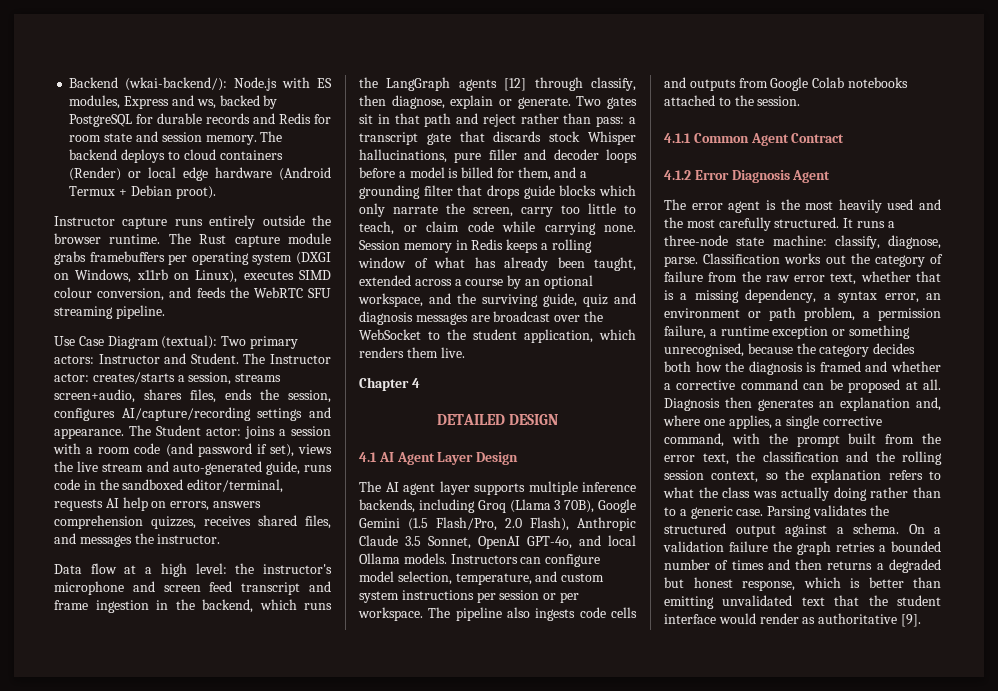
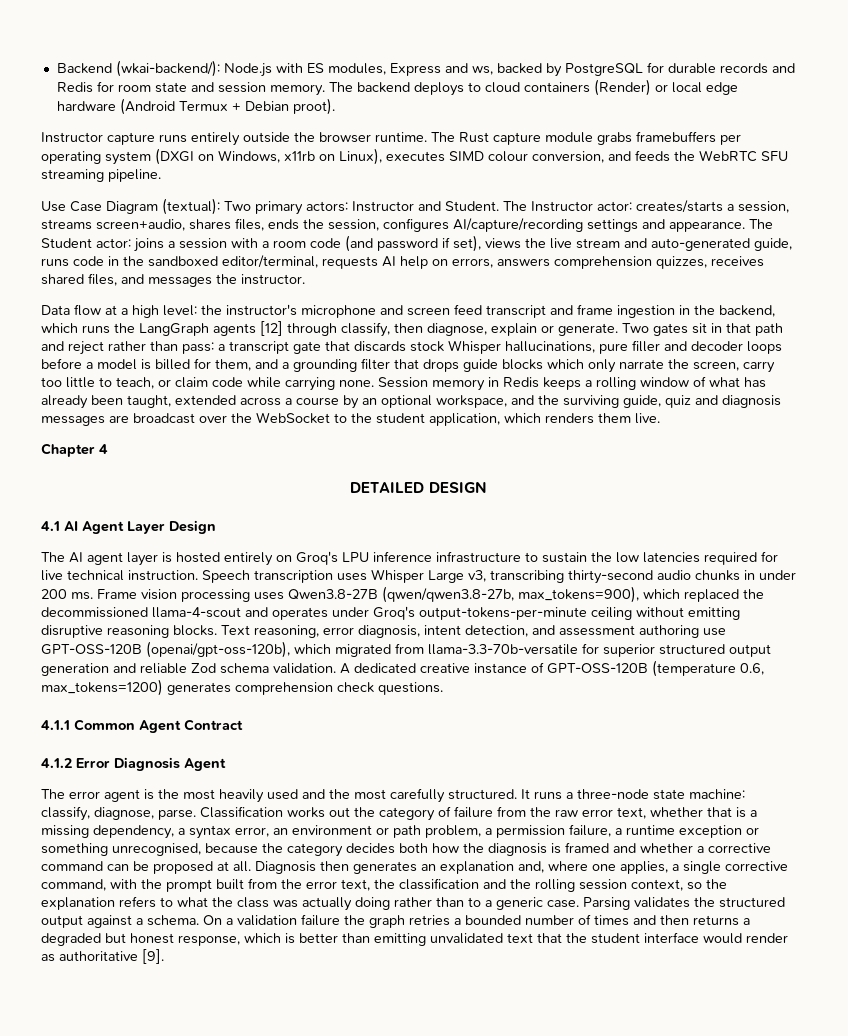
[474,481,636,495] [359,499,636,513] [359,517,636,531] [359,535,636,549] [359,553,601,567] [359,571,605,585] [359,590,579,603] [358,607,637,621] [664,77,908,91] [664,95,801,106] supports multiple inference backends, including Groq (Llama 3 70B), Google Gemini (1.5 Flash/Pro, 2.0 Flash), Anthropic Claude 3.5 Sonnet, OpenAI GPT-4o, and local Ollama models. Instructors can configure model selection, temperature, and custom system instructions per session or per workspace. The pipeline also ingests code cells and outputs from Google Colab notebooks attached to the session. -> [162,551,778,566] [41,569,796,584] [41,586,764,603] [41,606,740,620] [41,625,726,638] [41,641,771,658] [41,660,764,677] [41,679,443,696] is hosted entirely on Groq's LPU inference infrastructure to sustain the low latencies required for live technical instruction. Speech transcription uses Whisper Large v3, transcribing thirty-second audio chunks in under 200 ms. Frame vision processing uses Qwen3.8-27B (qwen/qwen3.8-27b, max_tokens=900), which replaced the decommissioned llama-4-scout and operates under Groq's output-tokens-per-minute ceiling without emitting disruptive reasoning blocks. Text reasoning, error diagnosis, intent detection, and assessment authoring use GPT-OSS-120B (openai/gpt-oss-120b), which migrated from llama-3.3-70b-versatile for superior structured output generation and reliable Zod schema validation. A dedicated creative instance of GPT-OSS-120B (temperature 0.6, max_tokens=1200) generates comprehension check questions.

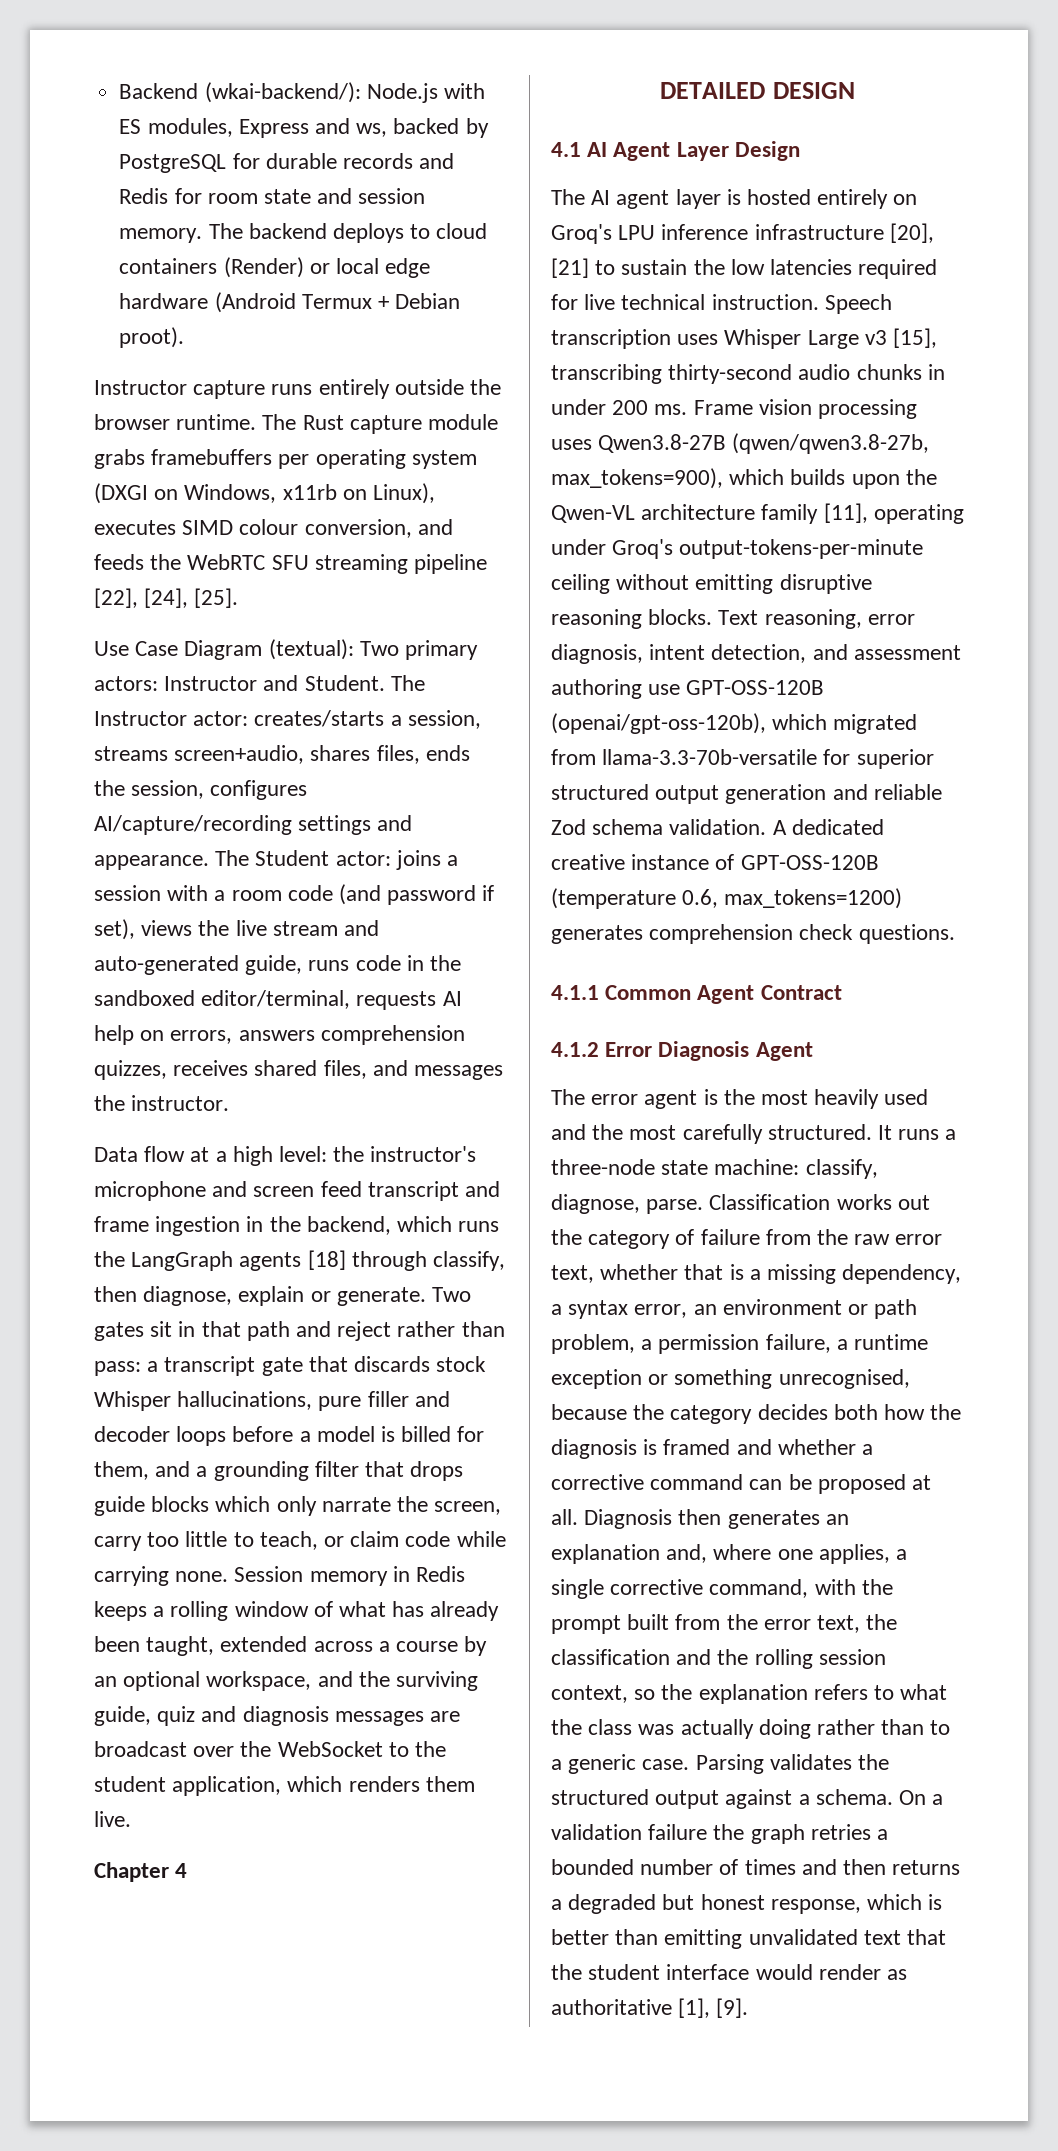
[108,169,161,182] pipeline. -> [414,554,488,574] [94,588,239,608] pipeline [22], [24], [25].
[260,321,283,336] [12] -> [307,1250,346,1270] [18]
(521, 557) none -> [889,223,934,243] [551,258,589,278] [20], [21]
[468,570,486,582] v3, -> [864,328,938,348] v3 [15],
[684,589,764,602] [41,607,328,620] replaced the decommissioned llama-4-scout and operates -> [790,469,937,489] [551,503,964,524] builds upon the Qwen-VL architecture family [11], operating
(138, 956) none -> [678,1998,711,2018] [1],

